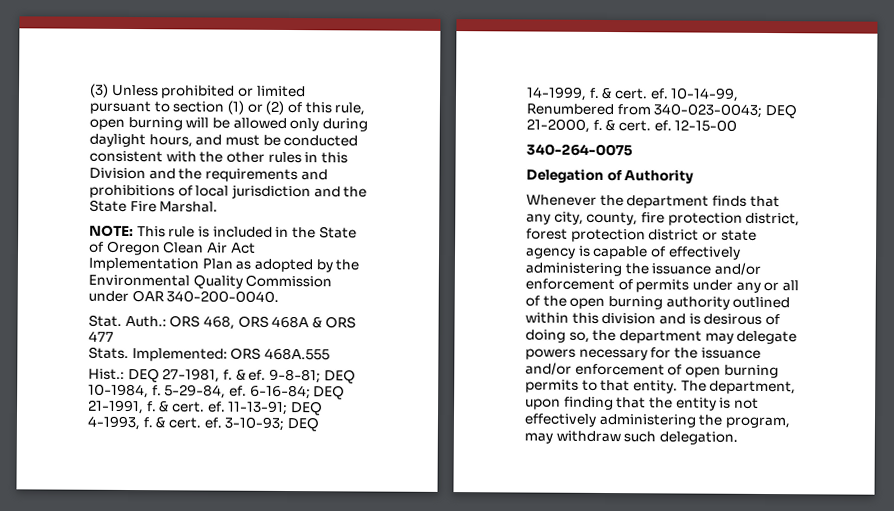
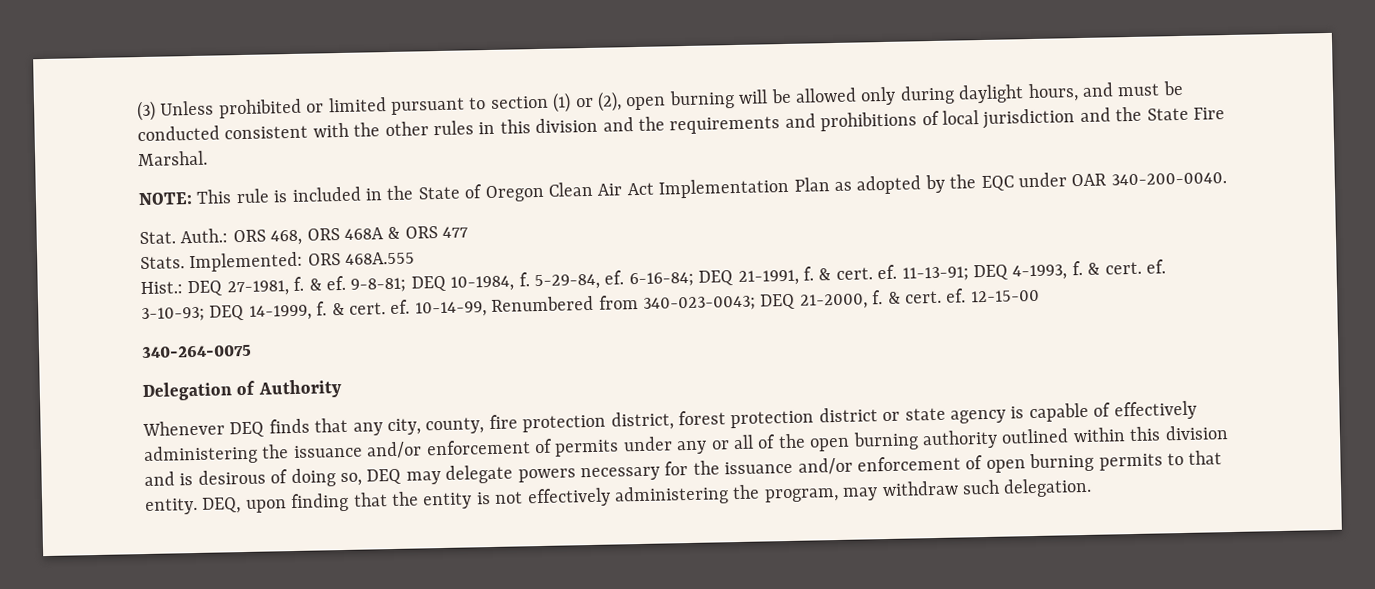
[265,100,366,116] (2) of this rule, -> [596,91,622,112] (2),
[89,167,146,180] Division -> [535,117,599,134] division
[88,274,333,289] Environmental Quality Commission -> [980,175,1014,192] EQC
[599,194,710,209] the department -> [229,421,265,438] DEQ
[592,329,702,344] the department -> [366,468,402,485] DEQ
[680,380,797,395] The department, -> [202,497,242,514] DEQ,

